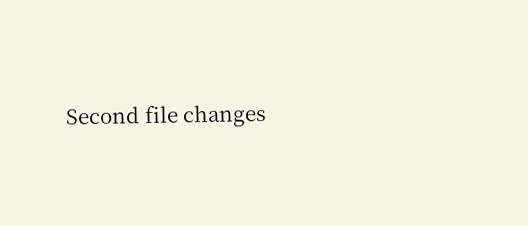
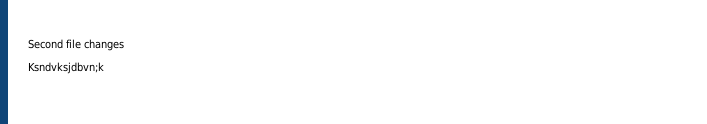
(268, 115) none -> [28,62,104,74] // Ksndvksjdbvn;k

